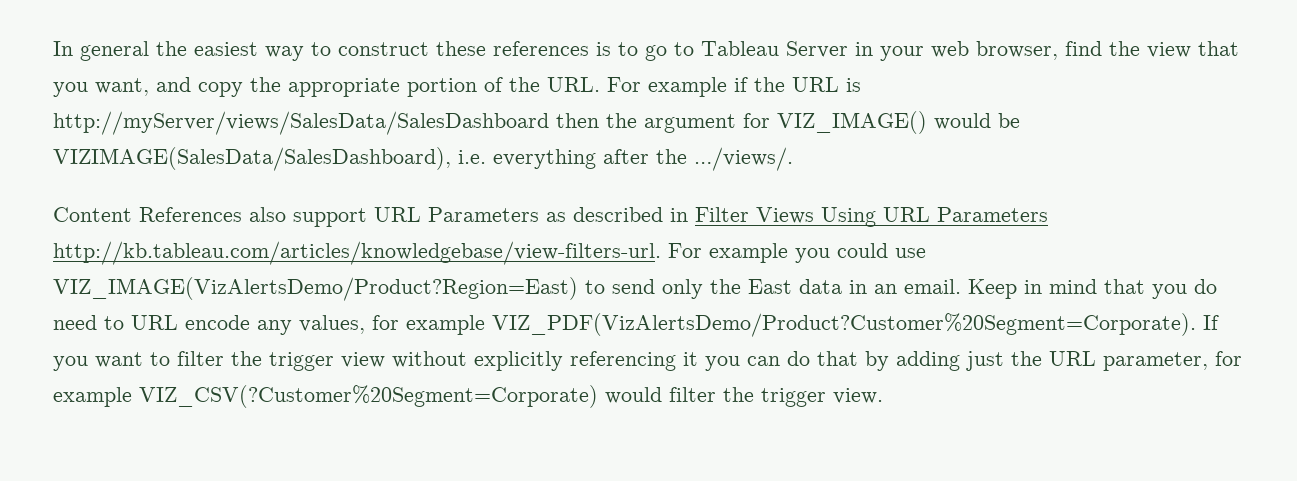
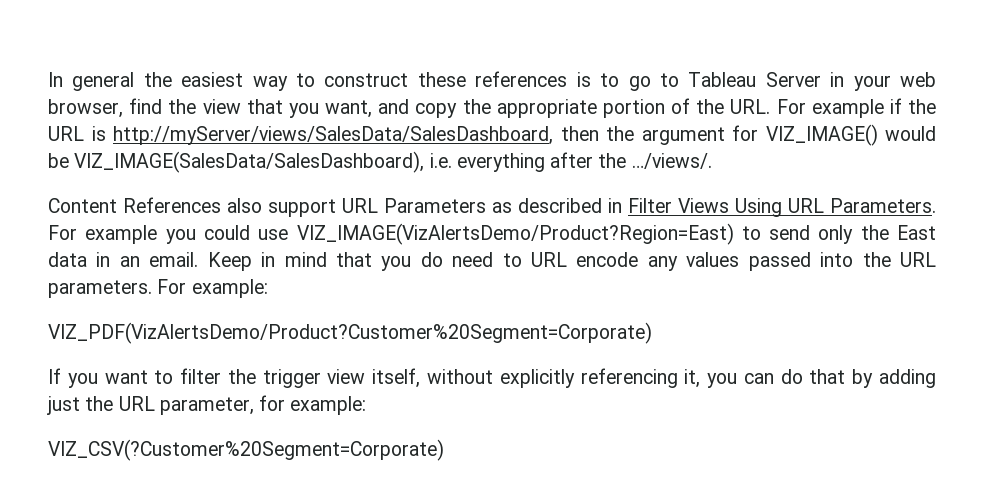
[53,111,549,135] http://myServer/views/SalesData/SalesDashboard -> [113,126,553,145] http://myServer/views/SalesData/SalesDashboard,
[53,147,451,171] VIZIMAGE(SalesData/SalesDashboard), -> [74,151,425,173] VIZ_IMAGE(SalesData/SalesDashboard),
[937,207,1048,222] [53,241,661,265] Parameters http://kb.tableau.com/articles/knowledgebase/view-filters-url. -> [830,198,936,213] Parameters.
[299,313,1196,337] values, for example VIZ_PDF(VizAlertsDemo/Product?Customer%20Segment=Corporate). -> [686,252,937,271] [48,279,268,298] [48,322,652,344] values passed into the URL parameters. For example: // VIZ_PDF(VizAlertsDemo/Product?Customer%20Segment=Corporate) //
(385, 360) none -> [372,368,421,388] itself,
[683,352,698,366] it -> [684,369,701,388] it,
[53,385,883,408] example VIZ_CSV(?Customer%20Segment=Corporate) would filter the trigger view. -> [290,396,367,415] [48,439,444,461] example: // VIZ_CSV(?Customer%20Segment=Corporate)

